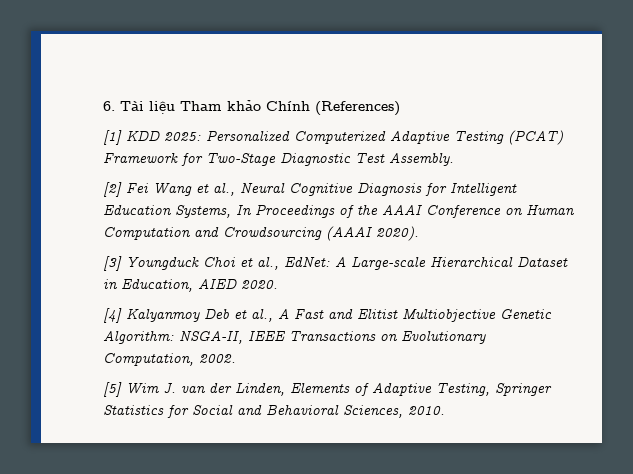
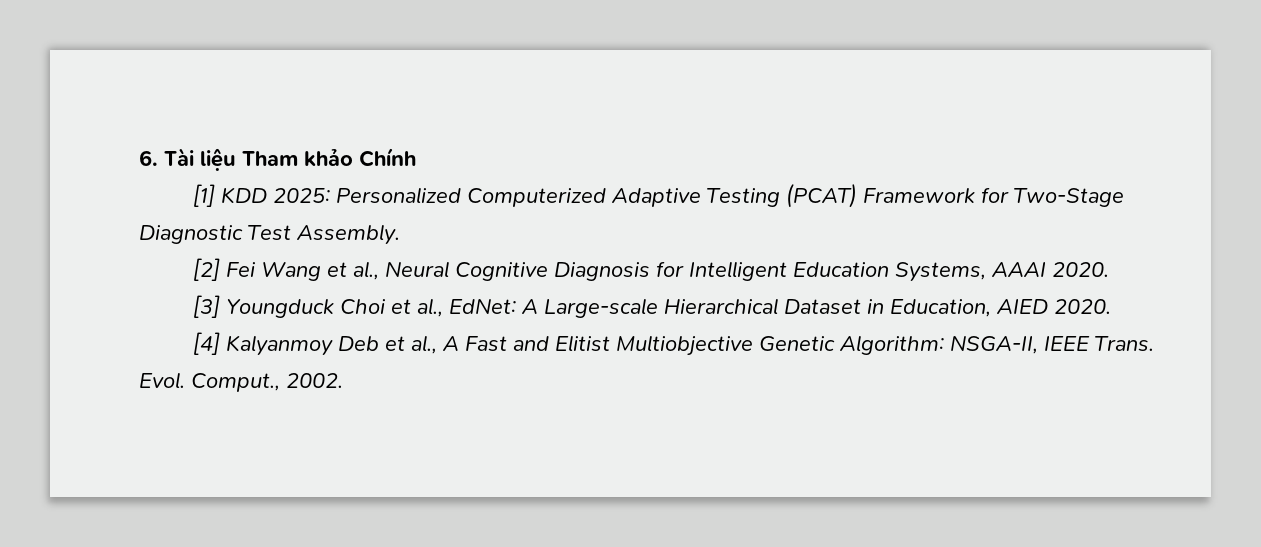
[315,101,400,116] (References) -> (416, 157) none
[236,204,575,218] [103,226,419,241] In Proceedings of the AAAI Conference on Human Computation and Crowdsourcing (AAAI 2020). -> [990,262,1109,277] AAAI 2020.
[289,331,486,344] [103,353,236,366] [103,382,552,397] [103,404,445,418] Transactions on Evolutionary Computation, 2002. // [5] Wim J. van der Linden, Elements of Adaptive Testing, Springer Statistics for Social and Behavioral Sciences, 2010. -> [1094,336,1154,351] [139,372,343,392] Trans. Evol. Comput., 2002.

